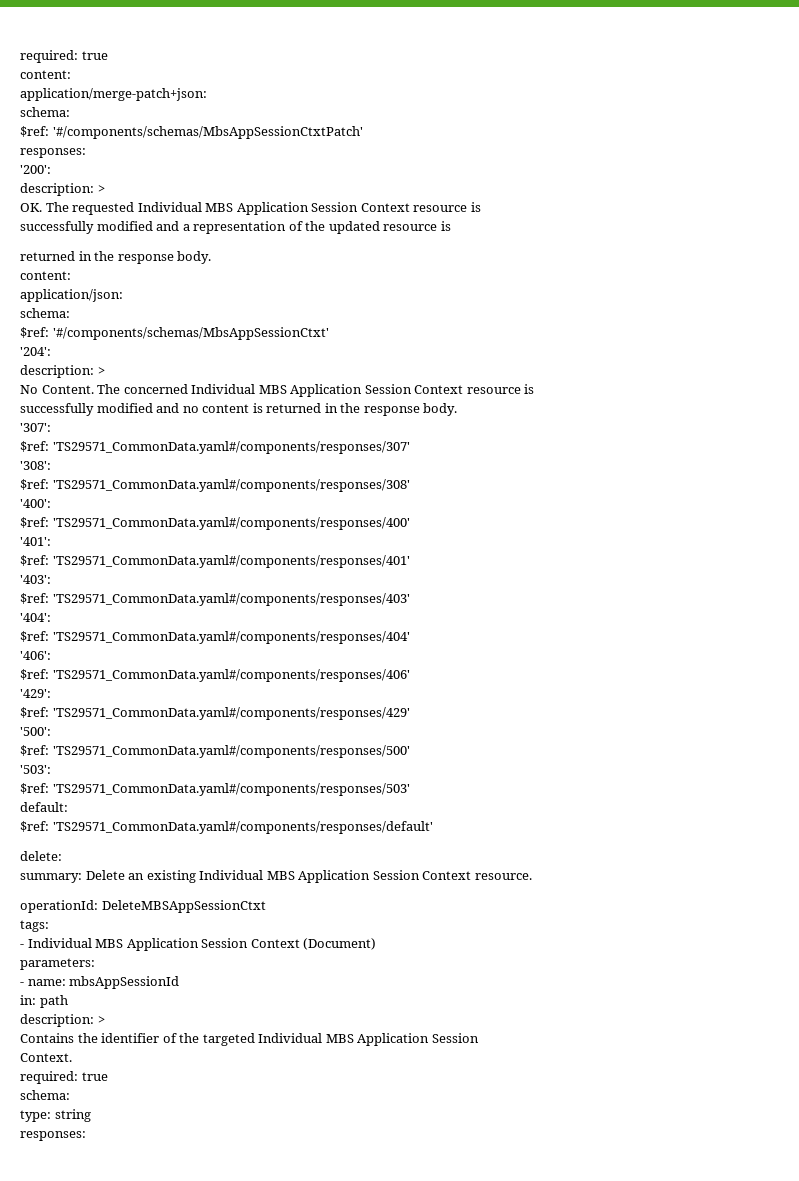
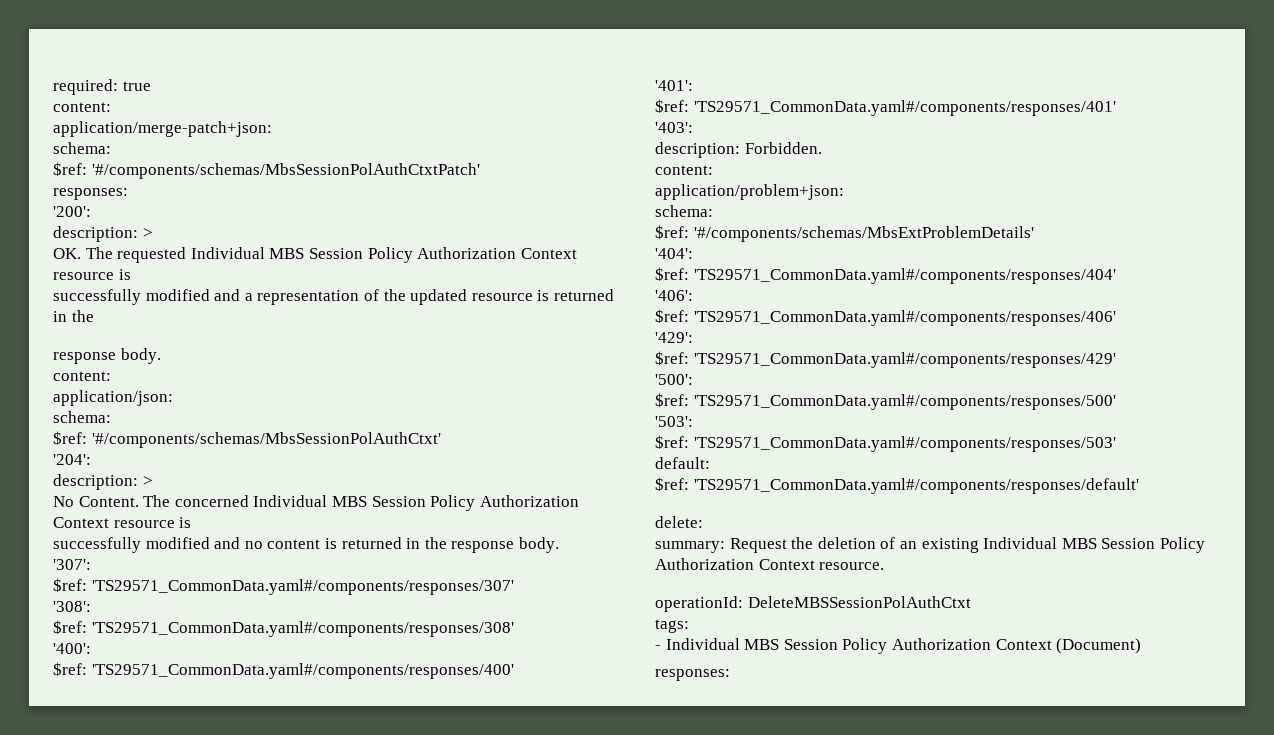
[52,126,363,139] '#/components/schemas/MbsAppSessionCtxtPatch' -> [91,163,480,179] '#/components/schemas/MbsSessionPolAuthCtxtPatch'
[236,202,359,215] Application Session -> [308,247,517,263] Session Policy Authorization
[20,251,115,261] // returned in the -> [553,289,614,301] [53,310,94,322] returned in the //
[52,327,329,340] '#/components/schemas/MbsAppSessionCtxt' -> [91,432,441,448] '#/components/schemas/MbsSessionPolAuthCtxt'
[290,384,412,397] Application Session -> [371,495,579,511] Session Policy Authorization
[20,593,410,606] // $ref: 'TS29571_CommonData.yaml#/components/responses/403' -> [655,142,822,158] [655,165,713,175] [655,184,844,200] [655,205,713,217] [655,225,1034,242] // description: Forbidden. // content: // application/problem+json: // schema: // $ref: '#/components/schemas/MbsExtProblemDetails'
[85,870,125,880] Delete -> [729,537,896,553] Request the deletion of
[298,870,420,883] Application Session -> [1101,537,1205,553] [655,558,754,570] Session Policy Authorization
[101,900,266,913] DeleteMBSAppSessionCtxt -> [747,596,971,608] DeleteMBSSessionPolAuthCtxt
[126,938,249,951] Application Session -> [783,638,991,654] Session Policy Authorization
[20,958,95,970] [20,976,180,989] [20,995,68,1008] [20,1014,105,1027] [20,1033,479,1046] [20,1053,72,1062] [20,1071,108,1084] [20,1090,70,1100] [20,1109,91,1122] // parameters: // - name: mbsAppSessionId // in: path // description: > // Contains the identifier of the targeted Individual MBS Application Session // Context. // required: true // schema: // type: string -> (1142, 646) none

